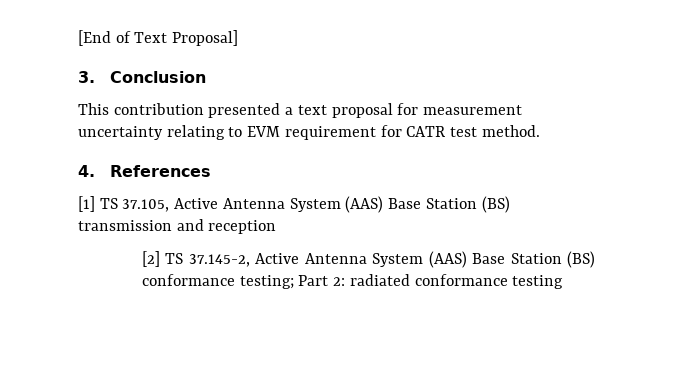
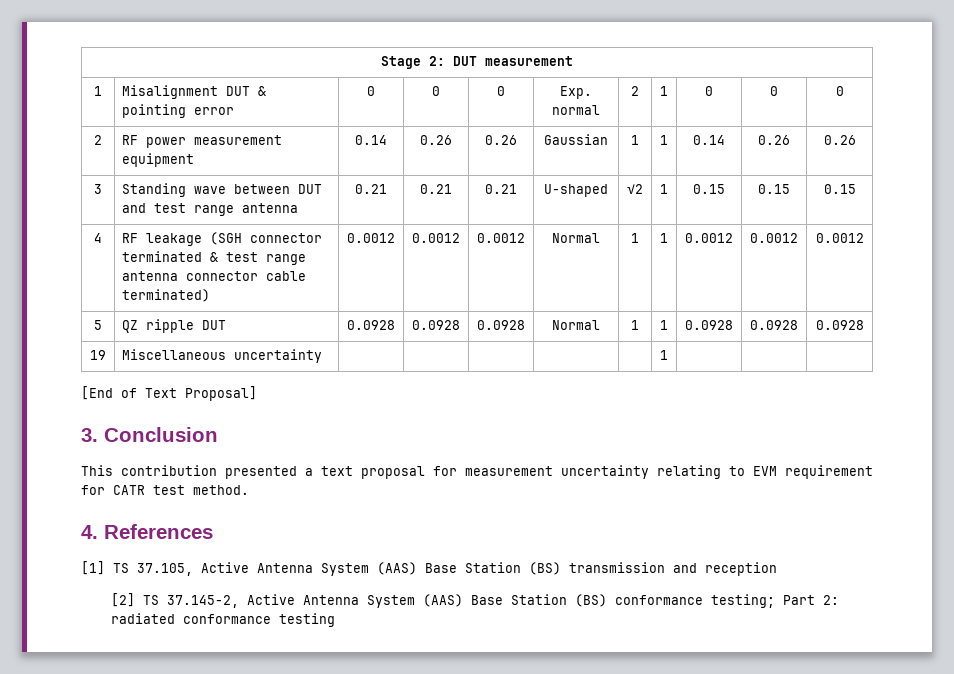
(78, 38) none -> [381,56,573,69] [94,86,102,96] [122,85,267,99] [122,104,235,118] [367,86,375,96] [432,86,440,96] [497,86,505,96] [560,86,592,99] [552,105,600,115] [631,86,639,96] [660,86,668,96] [705,86,713,96] [770,86,778,96] [835,86,844,96] [94,135,102,145] [122,135,283,148] [122,153,195,167] [355,135,387,145] [420,135,452,145] [485,135,517,145] [544,134,608,145] [631,135,639,145] [660,135,668,145] [693,135,725,145] [758,135,790,145] [823,135,856,145] [94,184,102,194] [122,183,323,197] [122,203,299,216] [355,184,387,194] [420,184,452,194] [485,184,517,194] [544,184,608,197] [627,184,643,194] [660,184,668,194] [693,184,725,194] [758,184,790,194] [823,184,856,194] [94,233,102,243] [122,232,323,246] [122,251,307,265] [122,271,307,281] [122,289,211,302] [347,233,395,243] [412,233,460,243] [477,233,525,243] [552,233,600,243] [631,233,639,243] [660,233,668,243] [685,233,733,243] [750,233,798,243] [815,233,864,243] [94,320,102,330] [122,319,227,333] [347,320,395,330] [412,320,460,330] [477,320,525,330] [552,320,600,330] [631,320,639,330] [660,320,668,330] [685,320,733,330] [750,320,798,330] [815,320,864,330] [90,350,106,360] [122,349,323,363] [660,350,668,360] Stage 2: DUT measurement // 1 | Misalignment DUT & pointing error | 0 | 0 | 0 | Exp. normal | 2 | 1 | 0 | 0 | 0 // 2 | RF power measurement equipment | 0.14 | 0.26 | 0.26 | Gaussian | 1 | 1 | 0.14 | 0.26 | 0.26 // 3 | Standing wave between DUT and test range antenna | 0.21 | 0.21 | 0.21 | U-shaped | √2 | 1 | 0.15 | 0.15 | 0.15 // 4 | RF leakage (SGH connector terminated & test range antenna connector cable terminated) | 0.0012 | 0.0012 | 0.0012 | Normal | 1 | 1 | 0.0012 | 0.0012 | 0.0012 // 5 | QZ ripple DUT | 0.0928 | 0.0928 | 0.0928 | Normal | 1 | 1 | 0.0928 | 0.0928 | 0.0928 // 19 | Miscellaneous uncertainty | | | | | | 1 | | | //

